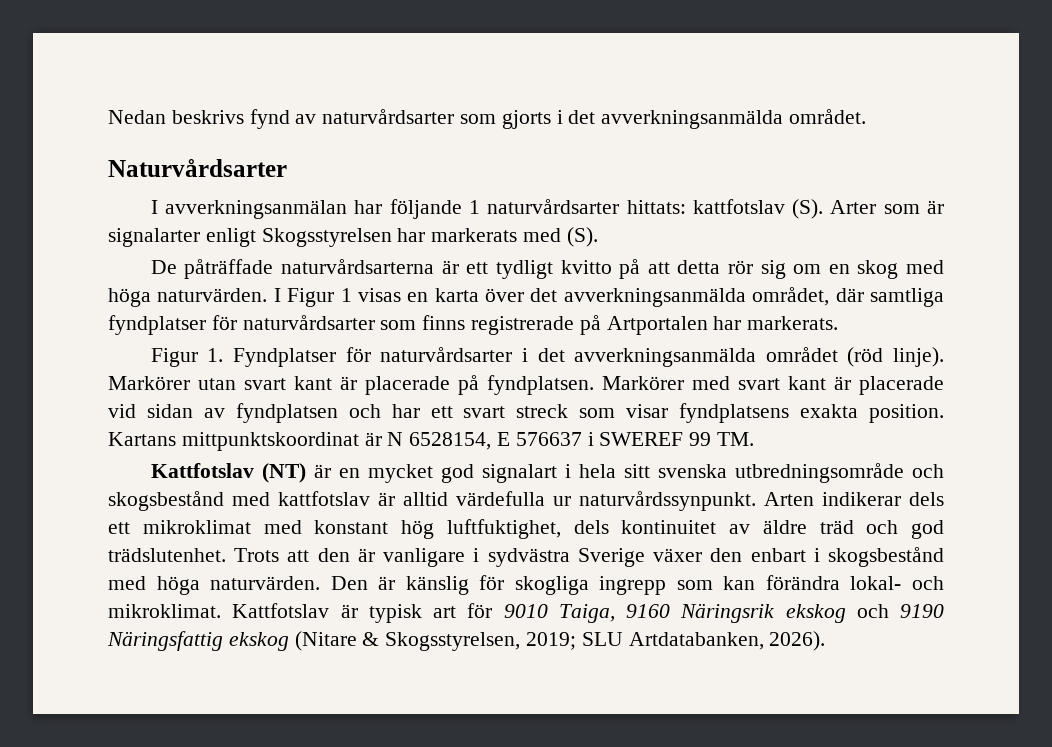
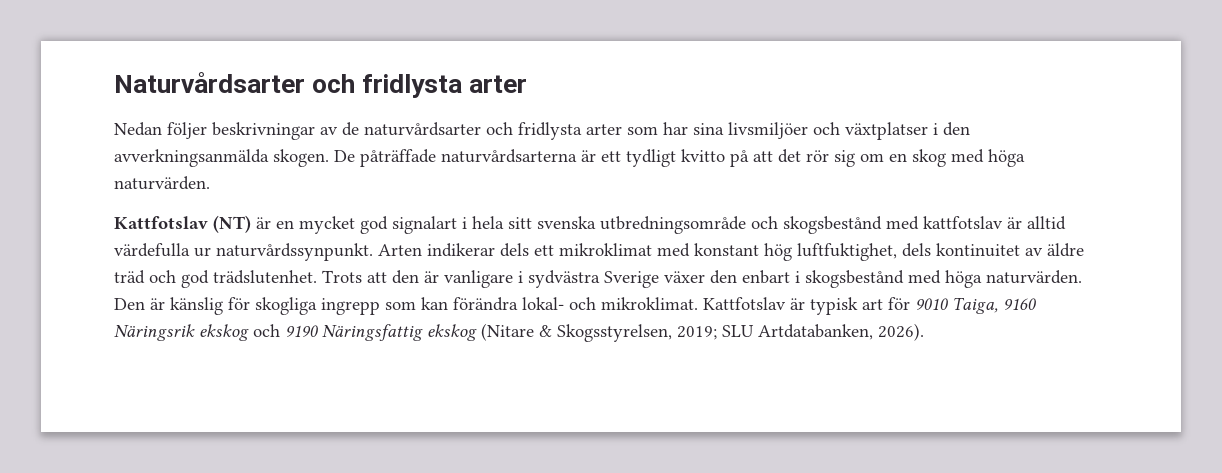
[108,109,867,129] [108,158,287,177] [150,199,945,219] [108,227,598,247] Nedan beskrivs fynd av naturvårdsarter som gjorts i det avverkningsanmälda området. // Naturvårdsarter // I avverkningsanmälan har följande 1 naturvårdsarter hittats: kattfotslav (S). Arter som är signalarter enligt Skogsstyrelsen har markerats med (S). // -> [114,72,528,98] [114,122,970,140] [114,149,329,167] Naturvårdsarter och fridlysta arter // Nedan följer beskrivningar av de naturvårdsarter och fridlysta arter som har sina livsmiljöer och växtplatser i den avverkningsanmälda skogen.
[677,260,721,274] detta -> [778,149,801,163] det
[273,287,944,307] [108,315,839,335] [150,347,944,367] [108,375,944,395] [108,403,944,423] [108,432,755,451] I Figur 1 visas en karta över det avverkningsanmälda området, där samtliga fyndplatser för naturvårdsarter som finns registrerade på Artportalen har markerats. // Figur 1. Fyndplatser för naturvårdsarter i det avverkningsanmälda området (röd linje). Markörer utan svart kant är placerade på fyndplatsen. Markörer med svart kant är placerade vid sidan av fyndplatsen och har ett svart streck som visar fyndplatsens exakta position. Kartans mittpunktskoordinat är N 6528154, E 576637 i SWEREF 99 TM. -> (210, 183) none

